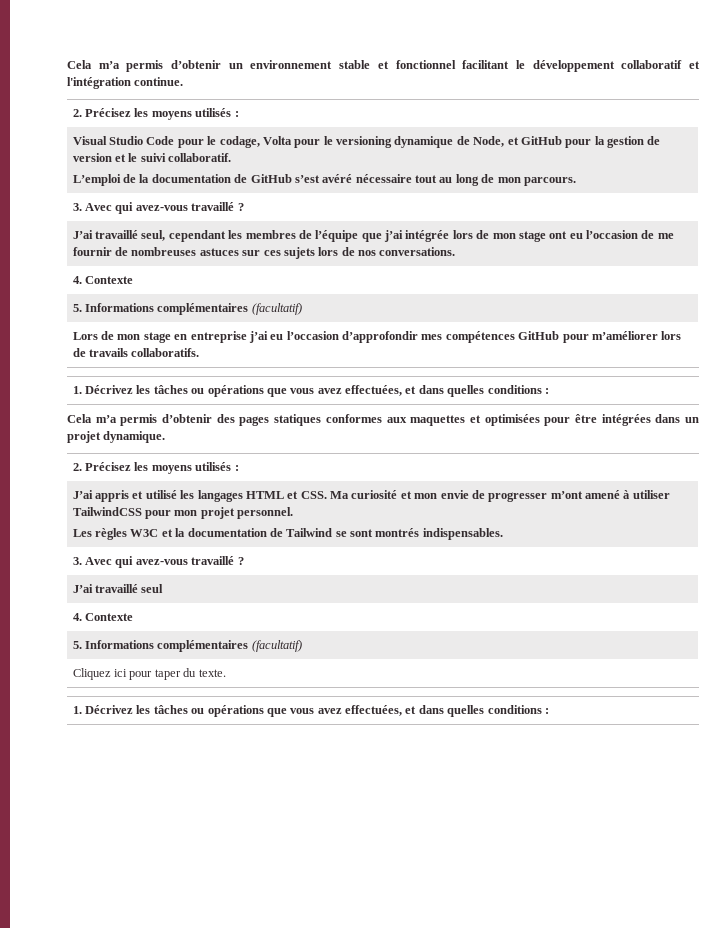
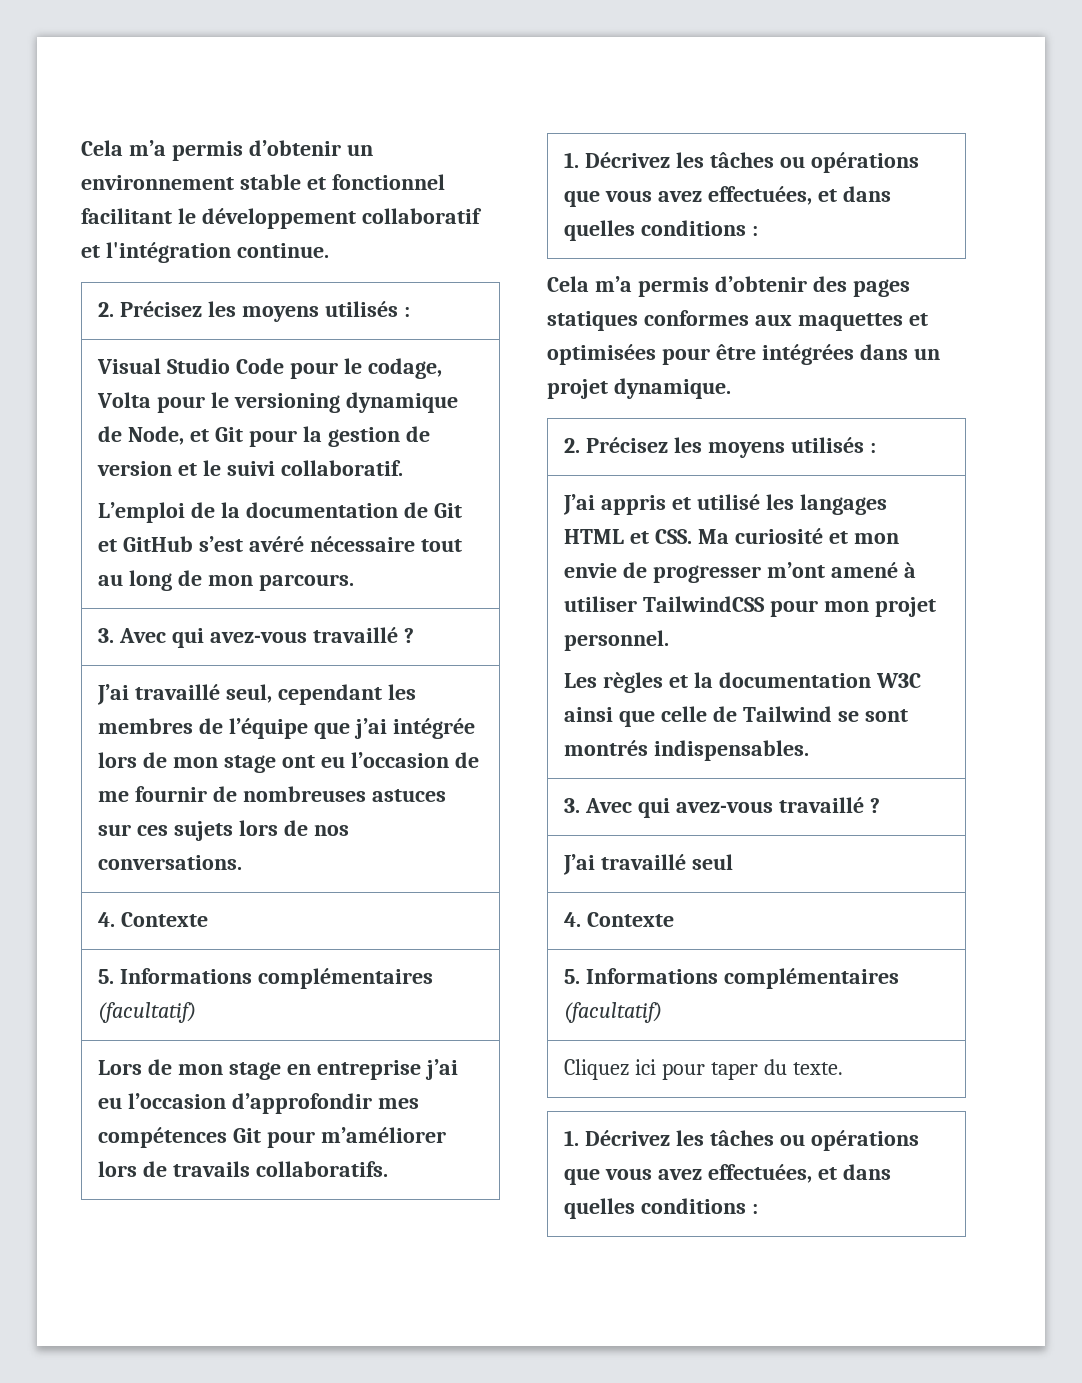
[520,136,562,145] GitHub -> [214,427,243,442] Git
(248, 178) none -> [433,503,462,518] [98,539,118,552] Git et
[518,331,560,340] GitHub -> [232,1128,261,1143] Git
[130,529,159,537] W3C -> (663, 682) none
(267, 532) none -> [875,673,921,688] [564,706,707,727] W3C ainsi que celle

